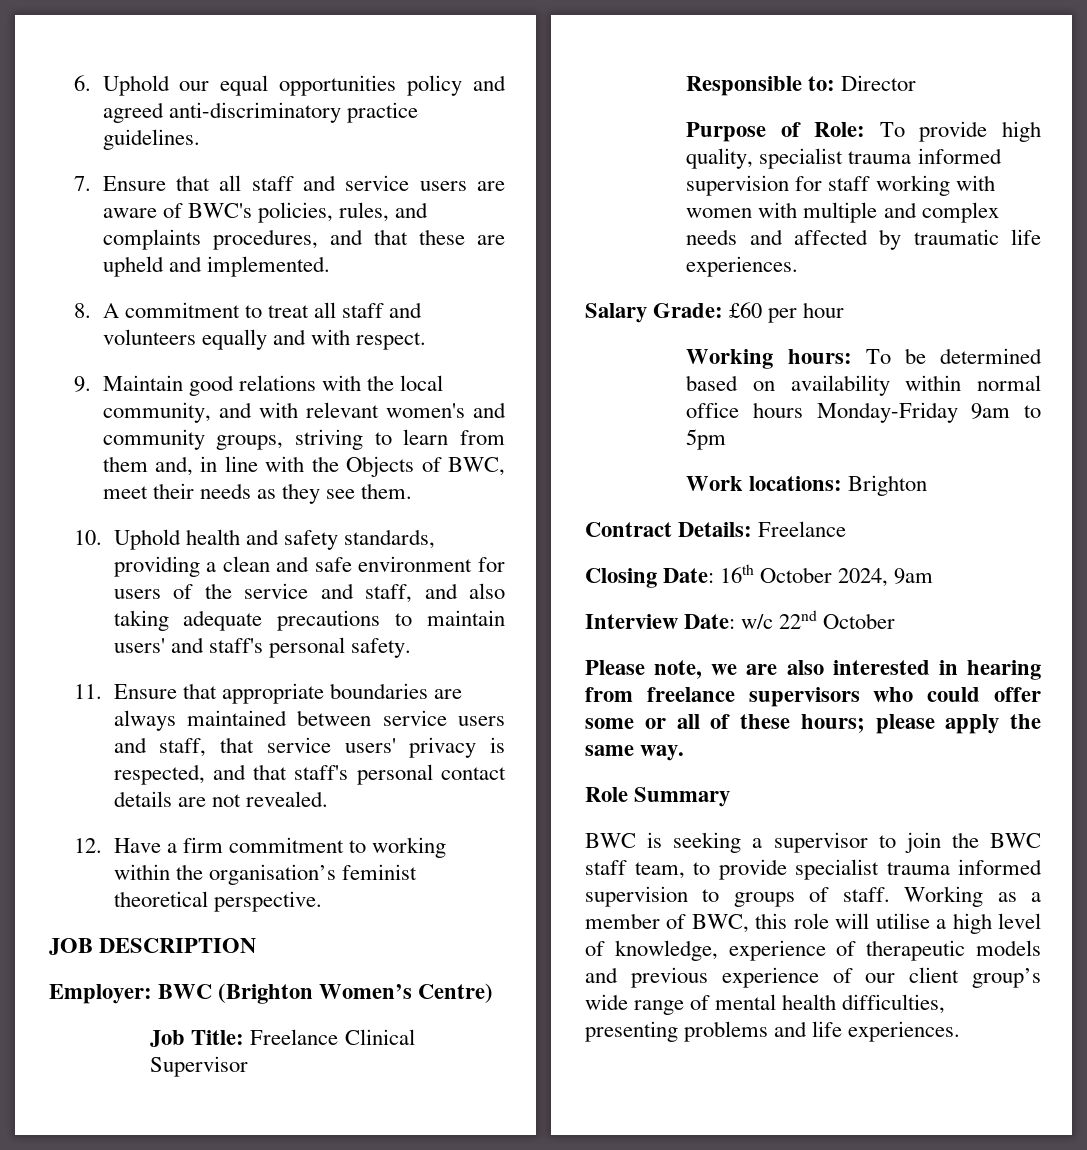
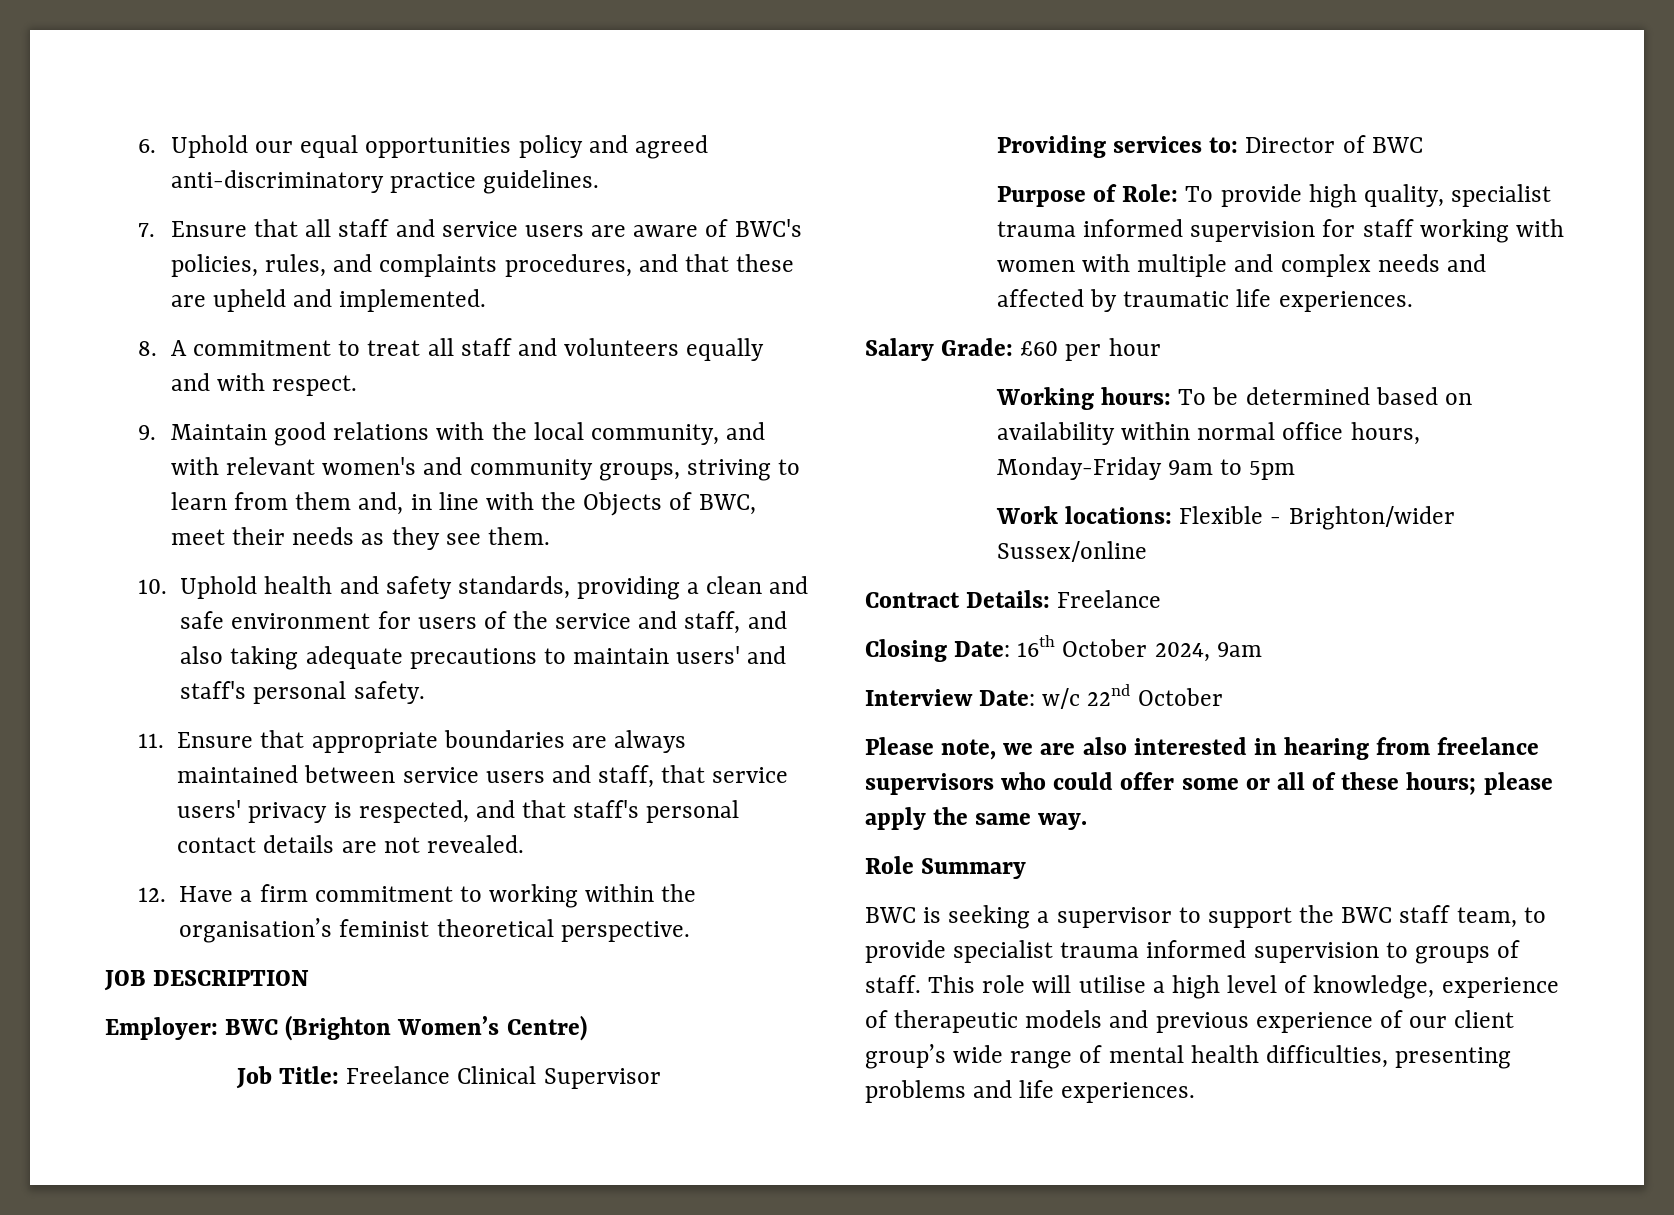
[686,76,803,96] Responsible -> [996,135,1203,158] Providing services
(917, 83) none -> [1342,135,1423,153] of BWC
[753,402,804,418] hours -> [1350,422,1420,445] hours,
[848,475,928,496] Brighton -> [1179,506,1455,530] [996,541,1147,562] Flexible - Brighton/wider Sussex/online
[904,832,941,853] join -> [1207,907,1292,928] support
[904,886,1041,907] [585,913,788,933] Working as a member of BWC, this -> [928,975,976,993] This

